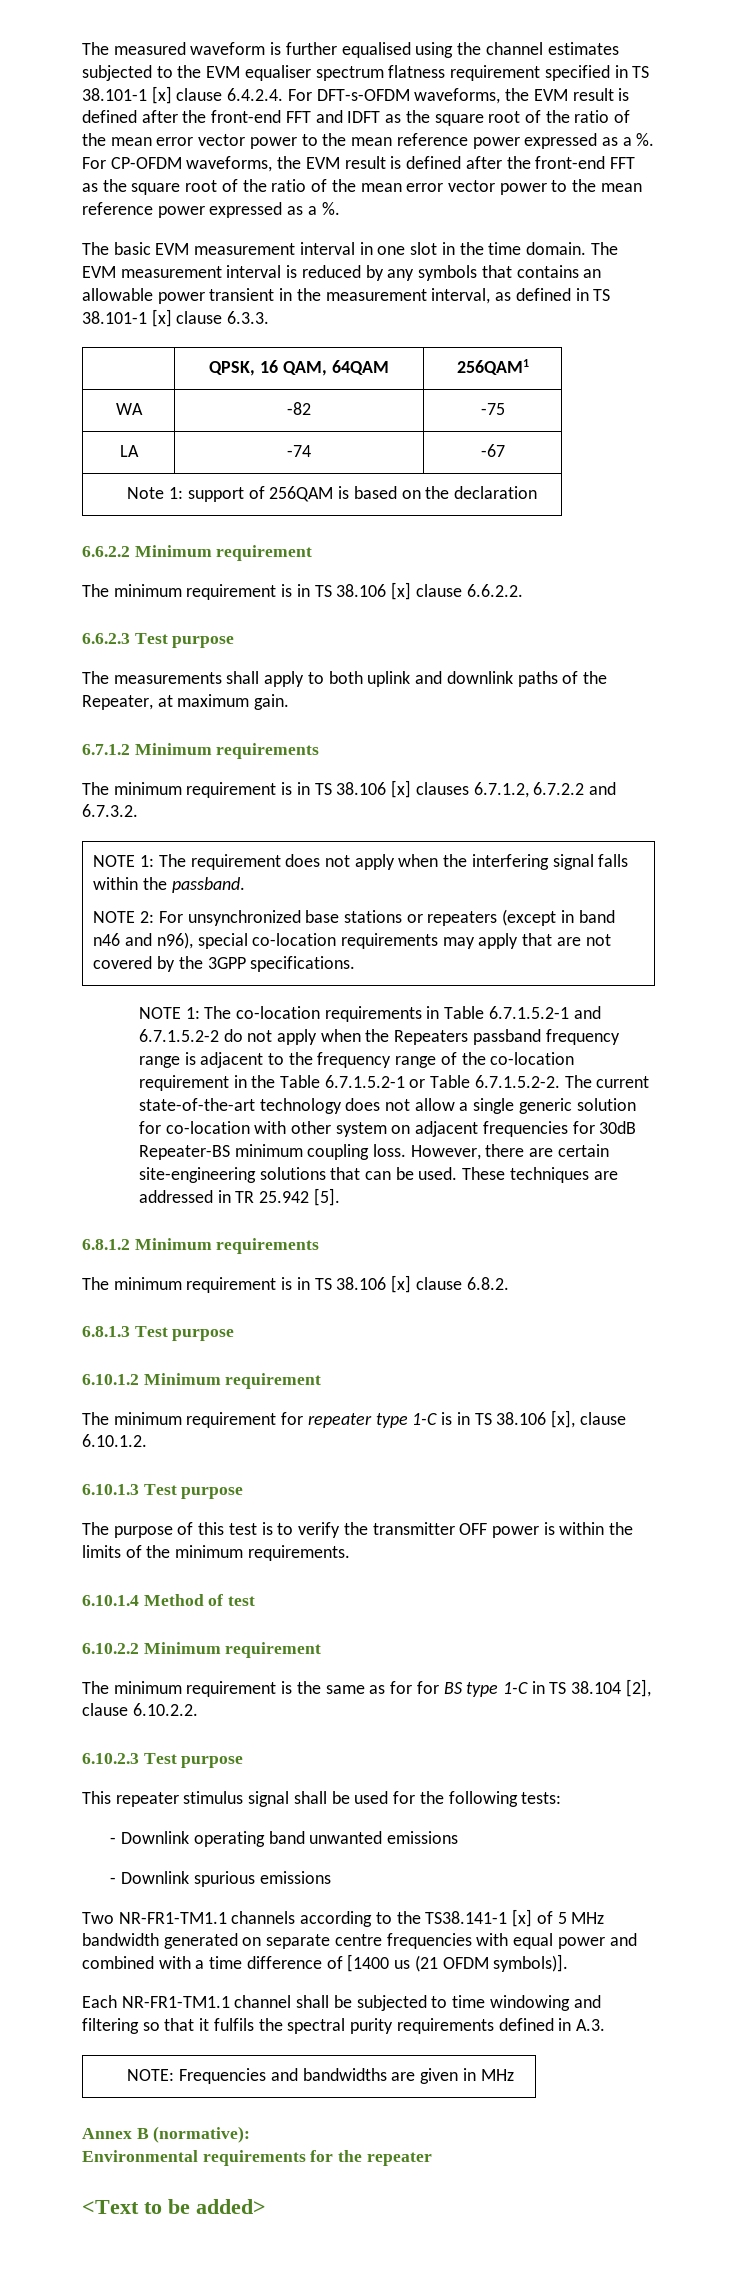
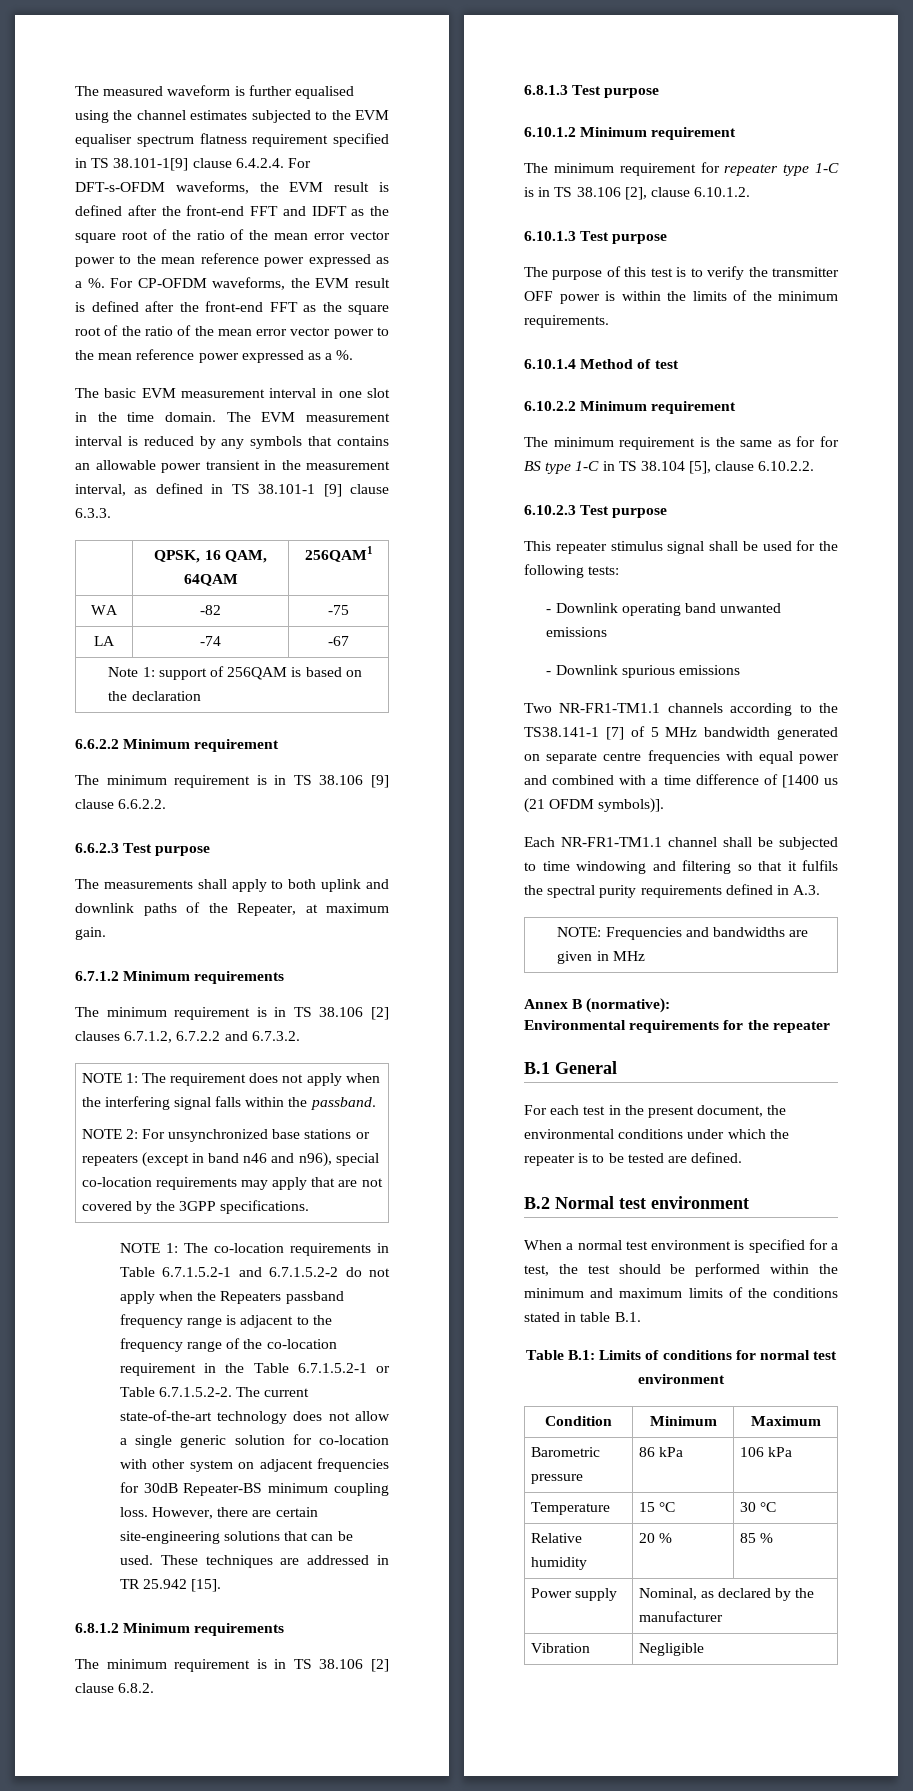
[82,86,172,104] 38.101-1 [x] -> [113,158,189,171] 38.101-1[9]
[151,309,172,327] [x] -> [323,484,342,497] [9]
[391,582,412,600] [x] -> [370,775,389,788] [9]
[391,780,412,798] [x] -> [370,1007,389,1020] [2]
[313,1188,340,1206] [5]. -> [191,1579,222,1592] [15].
[391,1275,412,1293] [x] -> [370,1659,389,1672] [2]
[550,1410,575,1428] [x], -> [624,187,647,200] [2],
[625,1679,651,1697] [2], -> [689,461,712,474] [5],
[512,1909,533,1927] [x] -> [605,727,624,740] [7]
[82,2199,266,2214] <Text to be added> -> [524,1061,617,1074] [524,1105,787,1118] [524,1129,789,1139] [524,1152,743,1166] [524,1196,749,1209] [524,1239,838,1253] [524,1263,838,1277] [524,1287,838,1298] [524,1312,641,1322] [525,1350,838,1360] [638,1374,725,1384] [545,1416,612,1426] [649,1416,717,1426] [750,1416,821,1426] [530,1447,600,1457] [530,1474,583,1484] [638,1447,683,1457] [739,1447,792,1457] [530,1502,610,1515] [638,1502,675,1512] [739,1502,776,1512] [530,1533,582,1543] [530,1557,587,1570] [638,1533,672,1543] [739,1533,773,1543] [530,1588,617,1601] [638,1588,815,1601] [638,1611,723,1622] [530,1643,590,1653] [638,1643,704,1656] B.1 General // For each test in the present document, the environmental conditions under which the repeater is to be tested are defined. // B.2 Normal test environment // When a normal test environment is specified for a test, the test should be performed within the minimum and maximum limits of the conditions stated in table B.1. // Table B.1: Limits of conditions for normal test environment // Condition | Minimum | Maximum // Barometric pressure | 86 kPa | 106 kPa // Temperature | 15 °C | 30 °C // Relative humidity | 20 % | 85 % // Power supply | Nominal, as declared by the manufacturer // Vibration | Negligible

